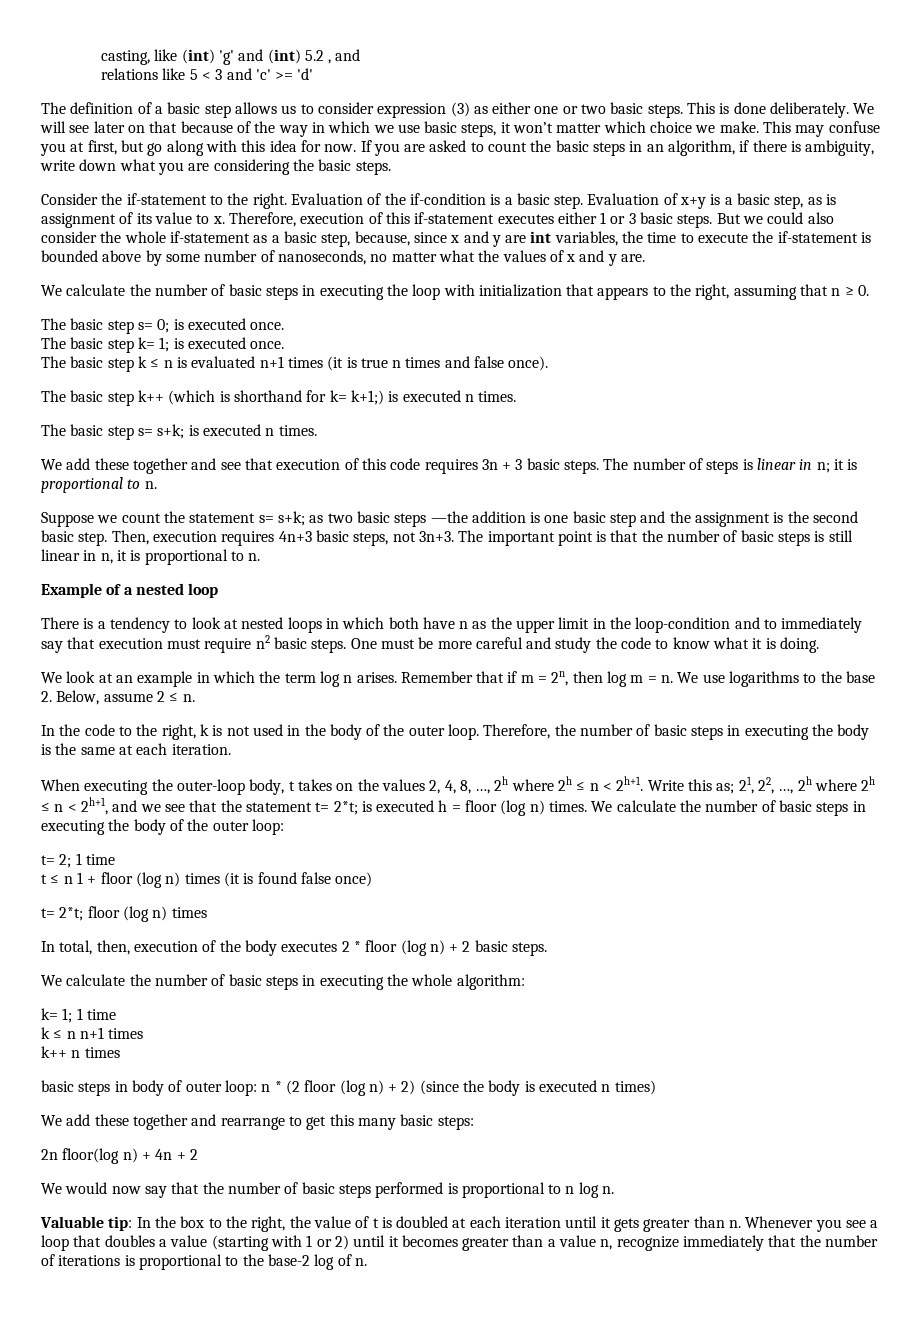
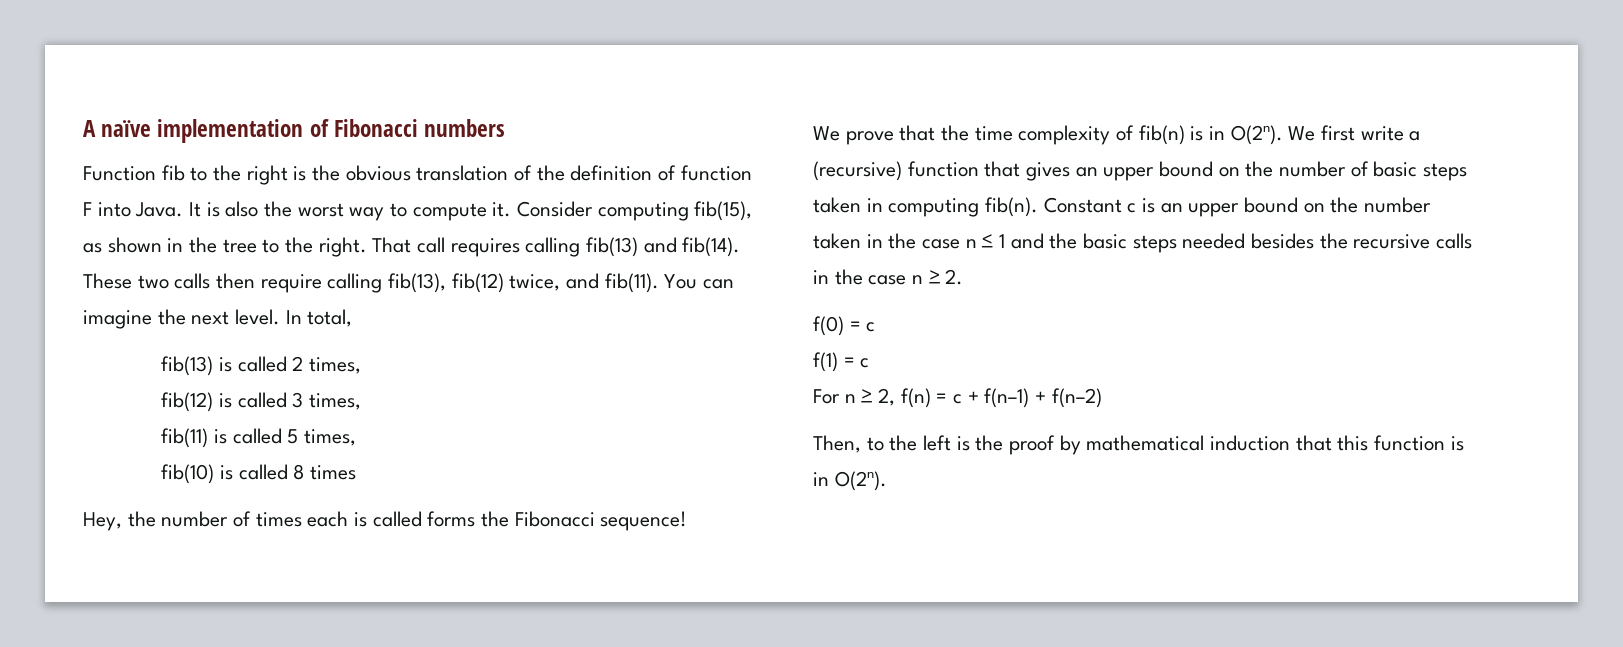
[100,49,361,65] [100,68,314,80] [41,102,875,118] [40,121,880,137] [40,140,875,156] [40,159,391,175] [41,193,837,209] [41,212,834,228] [41,231,872,247] [41,250,646,266] [41,284,870,300] [41,318,285,334] [41,337,285,353] [41,356,549,372] [41,390,517,406] [41,424,317,440] [41,458,858,474] [41,477,157,493] [41,511,859,527] [41,530,853,546] [41,549,261,565] [41,583,219,598] [41,617,863,633] [41,635,820,653] [41,671,875,687] [41,690,195,705] [41,724,870,740] [41,743,231,755] [41,776,876,795] [41,797,866,816] [41,819,284,835] [41,853,115,868] [41,872,373,888] [41,906,207,922] [41,940,548,956] [41,974,525,990] [41,1008,116,1023] [41,1027,144,1039] [41,1046,120,1058] [41,1080,656,1096] [41,1114,474,1130] [41,1148,198,1164] [41,1182,615,1198] [40,1216,879,1232] [41,1235,879,1251] [41,1254,367,1270] casting, like (int) 'g' and (int) 5.2 , and // relations like 5 < 3 and 'c' >= 'd' // The definition of a basic step allows us to consider expression (3) as either one or two basic steps. This is done deliberately. We will see later on that because of the way in which we use basic steps, it won’t matter which choice we make. This may confuse you at first, but go along with this idea for now. If you are asked to count the basic steps in an algorithm, if there is ambiguity, write down what you are considering the basic steps. // Consider the if-statement to the right. Evaluation of the if-condition is a basic step. Evaluation of x+y is a basic step, as is assignment of its value to x. Therefore, execution of this if-statement executes either 1 or 3 basic steps. But we could also consider the whole if-statement as a basic step, because, since x and y are int variables, the time to execute the if-statement is bounded above by some number of nanoseconds, no matter what the values of x and y are. // We calculate the number of basic steps in executing the loop with initialization that appears to the right, assuming that n ≥ 0. // The basic step s= 0; is executed once. // The basic step k= 1; is executed once. // The basic step k ≤ n is evaluated n+1 times (it is true n times and false once). // The basic step k++ (which is shorthand for k= k+1;) is executed n times. // The basic step s= s+k; is executed n times. // We add these together and see that execution of this code requires 3n + 3 basic steps. The number of steps is linear in n; it is proportional to n. // Suppose we count the statement s= s+k; as two basic steps —the addition is one basic step and the assignment is the second basic step. Then, execution requires 4n+3 basic steps, not 3n+3. The important point is that the number of basic steps is still linear in n, it is proportional to n. // Example of a nested loop // There is a tendency to look at nested loops in which both have n as the upper limit in the loop-condition and to immediately say that execution must require n2 basic steps. One must be more careful and study the code to know what it is doing. // We look at an example in which the term log n arises. Remember that if m = 2n, then log m = n. We use logarithms to the base 2. Below, assume 2 ≤ n. // In the code to the right, k is not used in the body of the outer loop. Therefore, the number of basic steps in executing the body is the same at each iteration. // When executing the outer-loop body, t takes on the values 2, 4, 8, …, 2h where 2h ≤ n < 2h+1. Write this as; 21, 22, …, 2h where 2h ≤ n < 2h+1, and we see that the statement t= 2*t; is executed h = floor (log n) times. We calculate the number of basic steps in executing the body of the outer loop: // t= 2; 1 time // t ≤ n 1 + floor (log n) times (it is found false once) // t= 2*t; floor (log n) times // In total, then, execution of the body executes 2 * floor (log n) + 2 basic steps. // We calculate the number of basic steps in executing the whole algorithm: // k= 1; 1 time // k ≤ n n+1 times // k++ n times // basic steps in body of outer loop: n * (2 floor (log n) + 2) (since the body is executed n times) // We add these together and rearrange to get this many basic steps: // 2n floor(log n) + 4n + 2 // We would now say that the number of basic steps performed is proportional to n log n. // Valuable tip: In the box to the right, the value of t is doubled at each iteration until it gets greater than n. Whenever you see a loop that doubles a value (starting with 1 or 2) until it becomes greater than a value n, recognize immediately that the number of iterations is proportional to the base-2 log of n. -> [83,119,506,143] [83,165,752,185] [83,201,753,221] [83,237,741,257] [83,273,735,293] [83,309,353,329] [161,356,362,376] [161,392,362,412] [161,428,357,448] [161,464,357,484] [83,511,688,531] [813,125,1421,145] [813,161,1468,181] [813,197,1432,217] [813,233,1473,253] [813,269,964,285] [813,316,876,336] [813,352,870,372] [813,388,1102,408] [813,435,1464,455] [813,471,887,491] A naïve implementation of Fibonacci numbers // Function fib to the right is the obvious translation of the definition of function F into Java. It is also the worst way to compute it. Consider computing fib(15), as shown in the tree to the right. That call requires calling fib(13) and fib(14). These two calls then require calling fib(13), fib(12) twice, and fib(11). You can imagine the next level. In total, // fib(13) is called 2 times, // fib(12) is called 3 times, // fib(11) is called 5 times, // fib(10) is called 8 times // Hey, the number of times each is called forms the Fibonacci sequence! // We prove that the time complexity of fib(n) is in O(2n). We first write a (recursive) function that gives an upper bound on the number of basic steps taken in computing fib(n). Constant c is an upper bound on the number taken in the case n ≤ 1 and the basic steps needed besides the recursive calls in the case n ≥ 2. // f(0) = c // f(1) = c // For n ≥ 2, f(n) = c + f(n–1) + f(n–2) // Then, to the left is the proof by mathematical induction that this function is in O(2n).

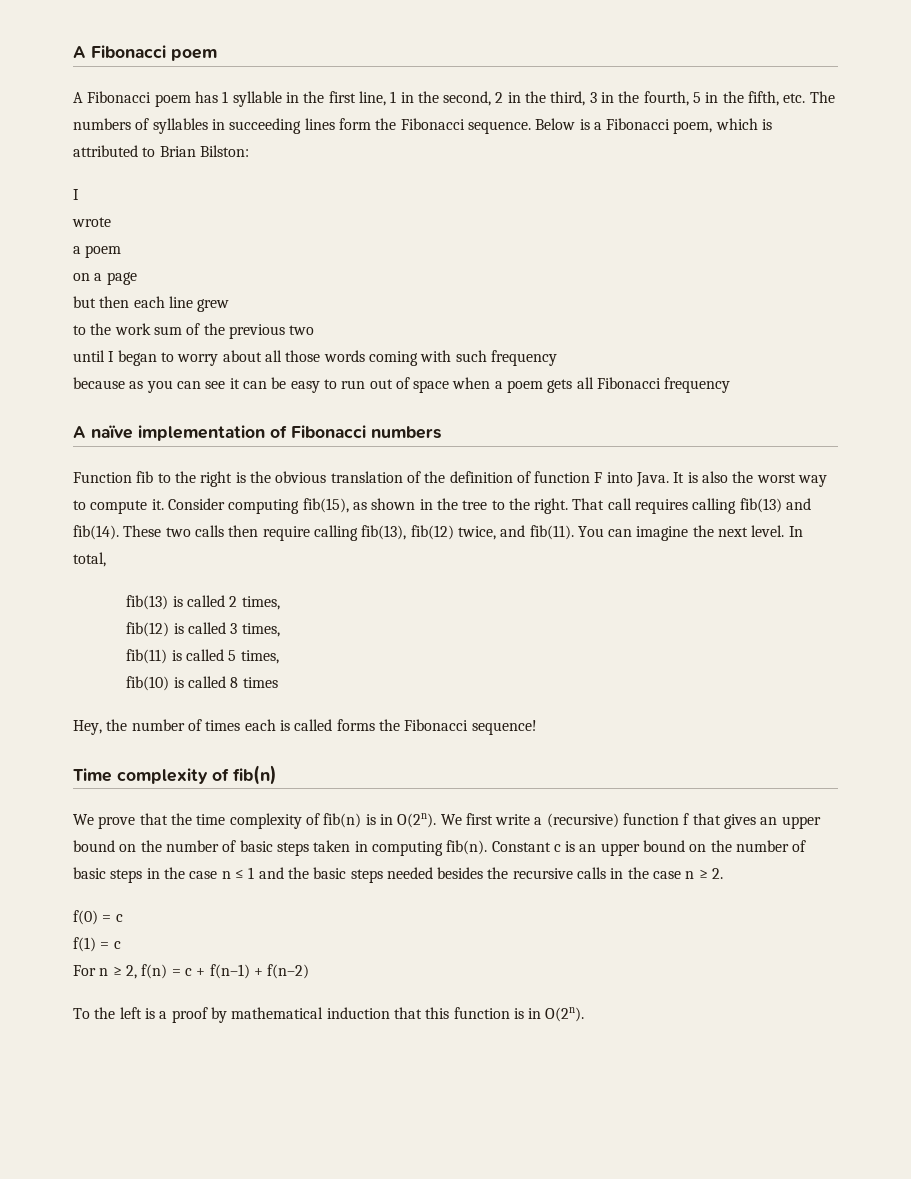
[83,120,96,137] A -> [73,45,217,61] [73,91,835,107] [73,118,773,134] [73,145,249,157] [73,189,79,200] [72,217,111,227] [73,245,122,258] [73,272,137,285] [73,296,230,312] [73,323,315,339] [73,350,557,366] [73,377,731,393] [73,426,86,438] A Fibonacci poem // A Fibonacci poem has 1 syllable in the first line, 1 in the second, 2 in the third, 3 in the fourth, 5 in the fifth, etc. The numbers of syllables in succeeding lines form the Fibonacci sequence. Below is a Fibonacci poem, which is attributed to Brian Bilston: // I // wrote // a poem // on a page // but then each line grew // to the work sum of the previous two // until I began to worry about all those words coming with such frequency // because as you can see it can be easy to run out of space when a poem gets all Fibonacci frequency // A
(688, 521) none -> [73,765,277,785] // Time complexity of fib(n)
(979, 169) none -> [683,813,690,825] f
[813,233,861,249] taken -> [792,840,807,852] [73,867,143,883] of basic steps
[813,435,884,453] Then, to -> [73,1008,90,1019] To
[975,435,1004,451] the -> [159,1011,168,1019] a

